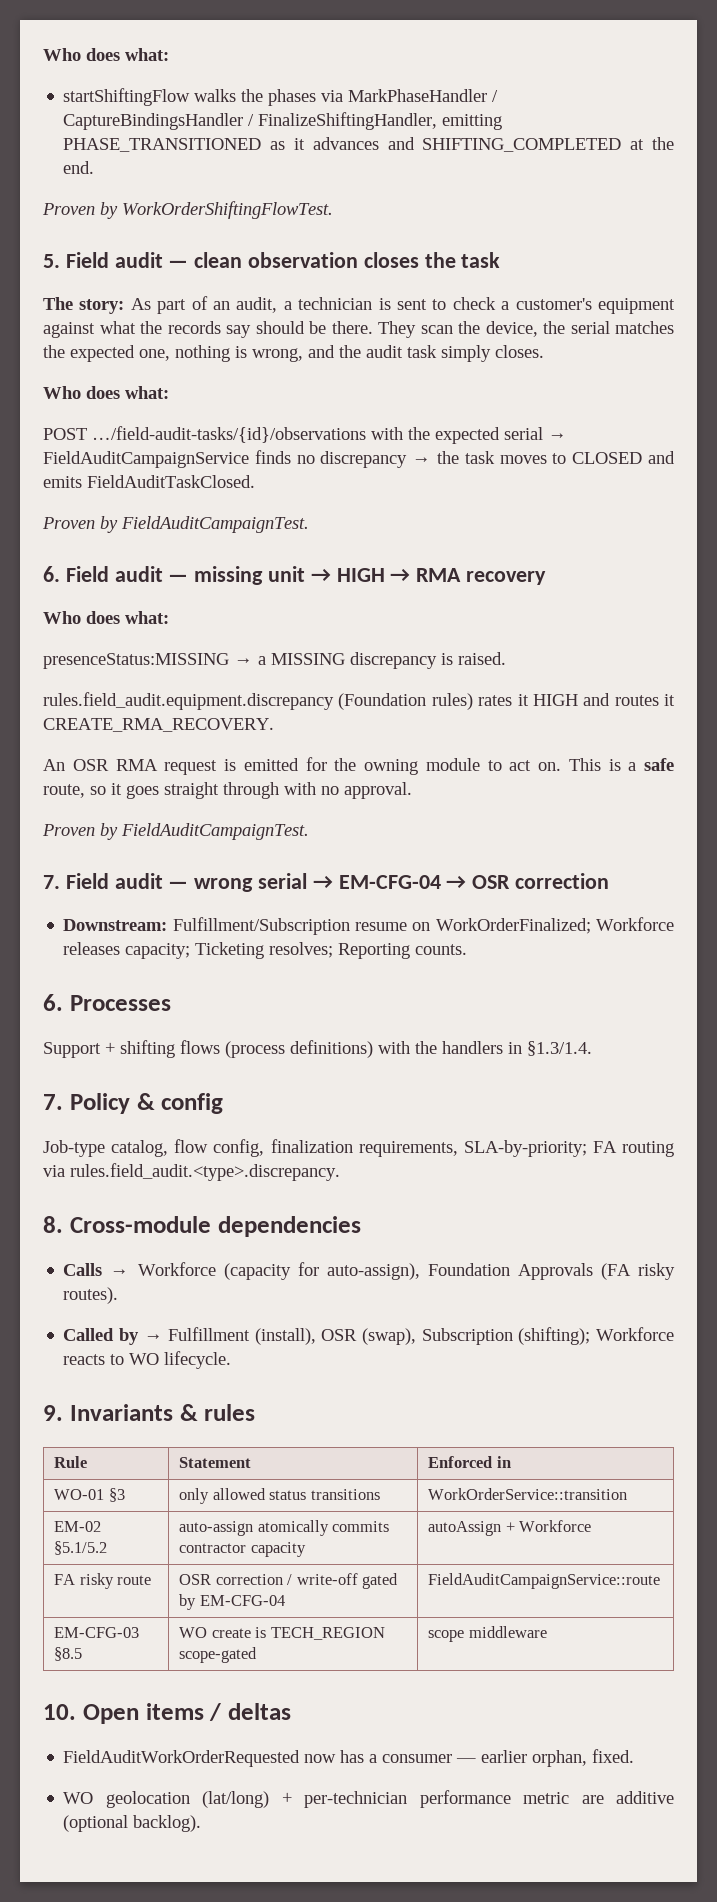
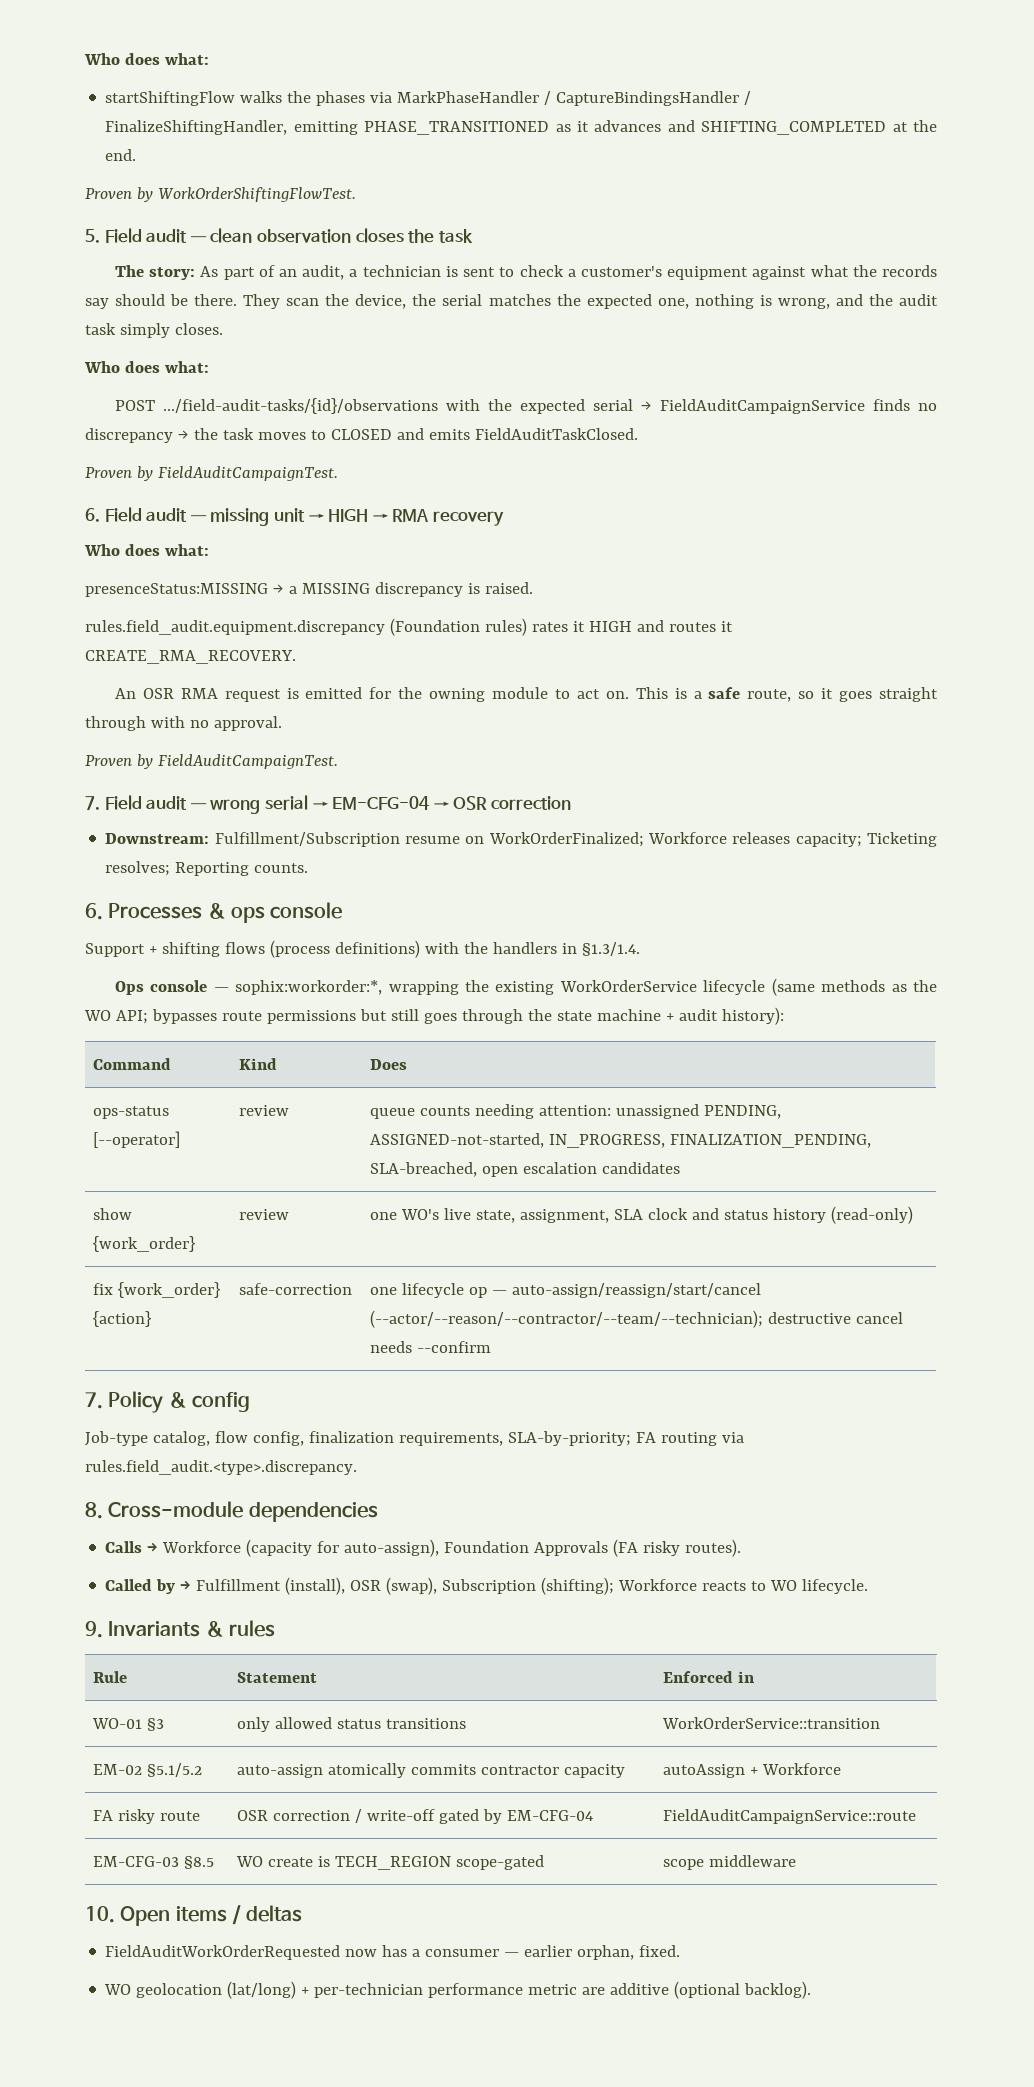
(171, 1003) none -> [207,902,343,923] & ops console
(592, 1048) none -> [114,978,938,996] [84,1007,784,1025] [93,1058,172,1070] [239,1058,278,1070] [370,1059,408,1070] [93,1106,170,1119] [93,1131,181,1148] [239,1105,290,1116] [370,1104,782,1119] [370,1133,872,1148] [370,1162,681,1177] [93,1208,133,1220] [93,1236,196,1252] [239,1209,290,1220] [370,1206,914,1224] [93,1282,221,1298] [93,1311,152,1327] [239,1283,353,1295] [370,1283,762,1298] [370,1310,904,1328] [370,1341,492,1353] // Ops console — sophix:workorder:*, wrapping the existing WorkOrderService lifecycle (same methods as the WO API; bypasses route permissions but still goes through the state machine + audit history): // Command | Kind | Does // ops-status [--operator] | review | queue counts needing attention: unassigned PENDING, ASSIGNED-not-started, IN_PROGRESS, FINALIZATION_PENDING, SLA-breached, open escalation candidates // show {work_order} | review | one WO's live state, assignment, SLA clock and status history (read-only) // fix {work_order} {action} | safe-correction | one lifecycle op — auto-assign/reassign/start/cancel (--actor/--reason/--contractor/--team/--technician); destructive cancel needs --confirm

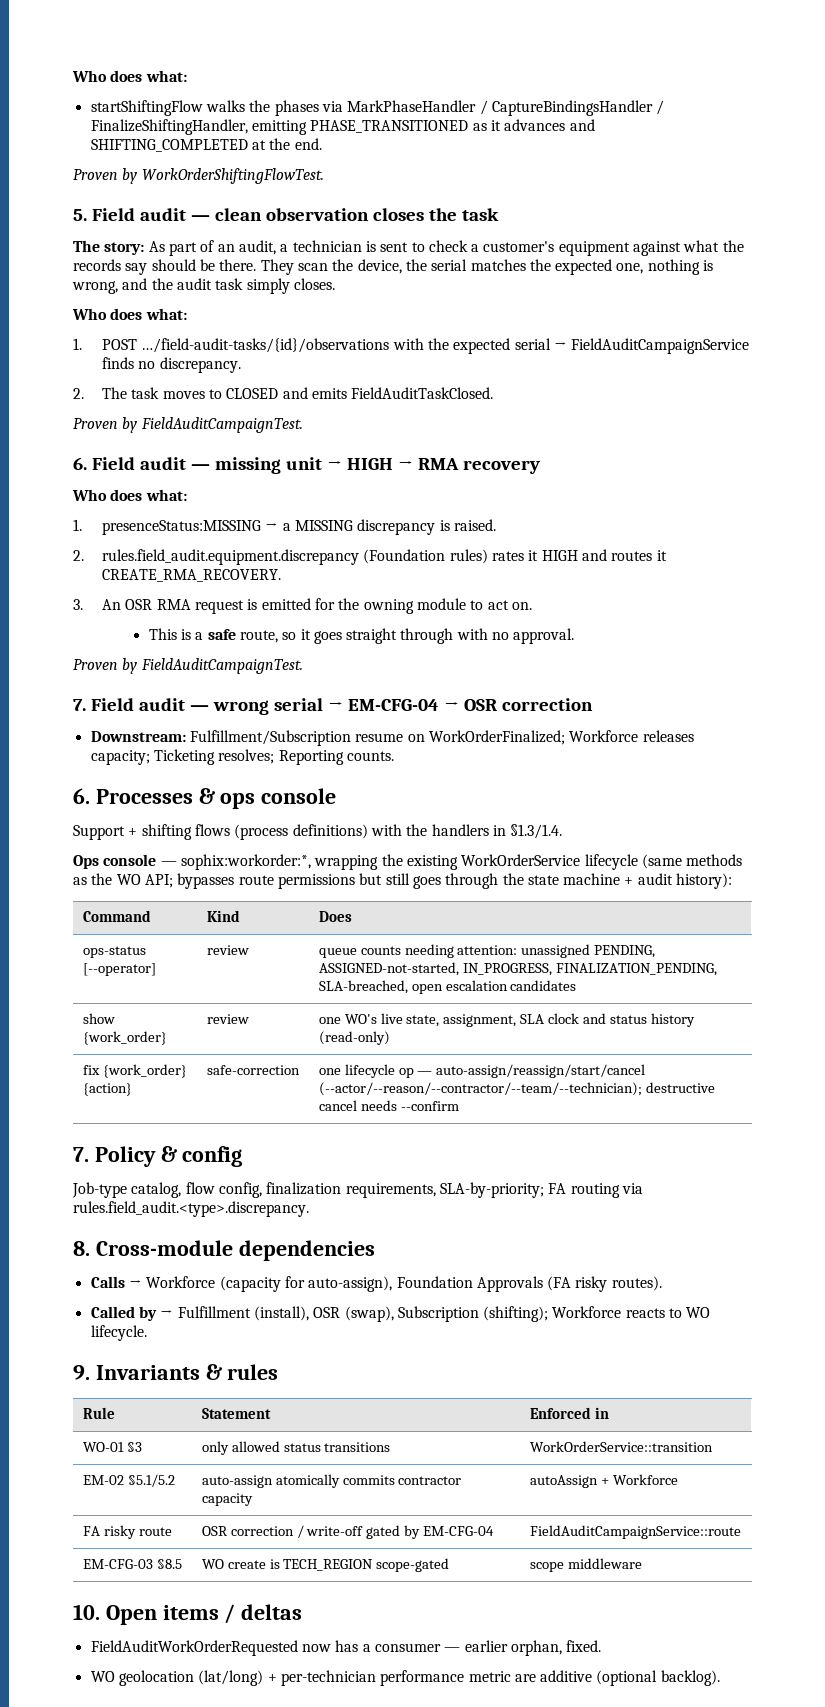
(209, 367) none -> [73,338,82,350] 1.
[85,428,218,443] discrepancy → the -> [159,357,241,373] [73,387,127,399] discrepancy. // 2. The
(209, 550) none -> [73,519,82,531] 1.
(533, 588) none -> [73,550,84,561] 2.
(296, 657) none -> [73,599,83,610] 3.
(629, 695) none -> (532, 606) //

